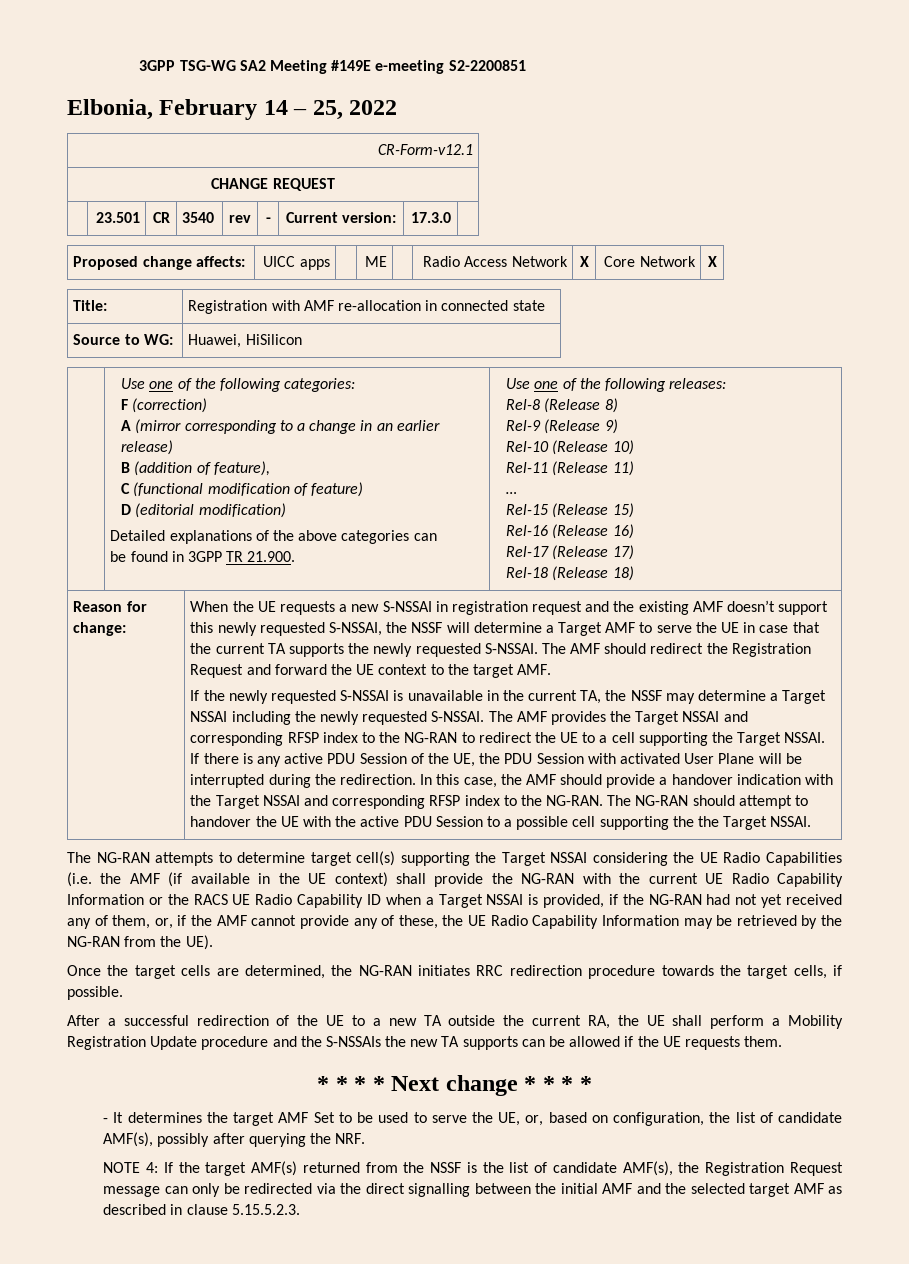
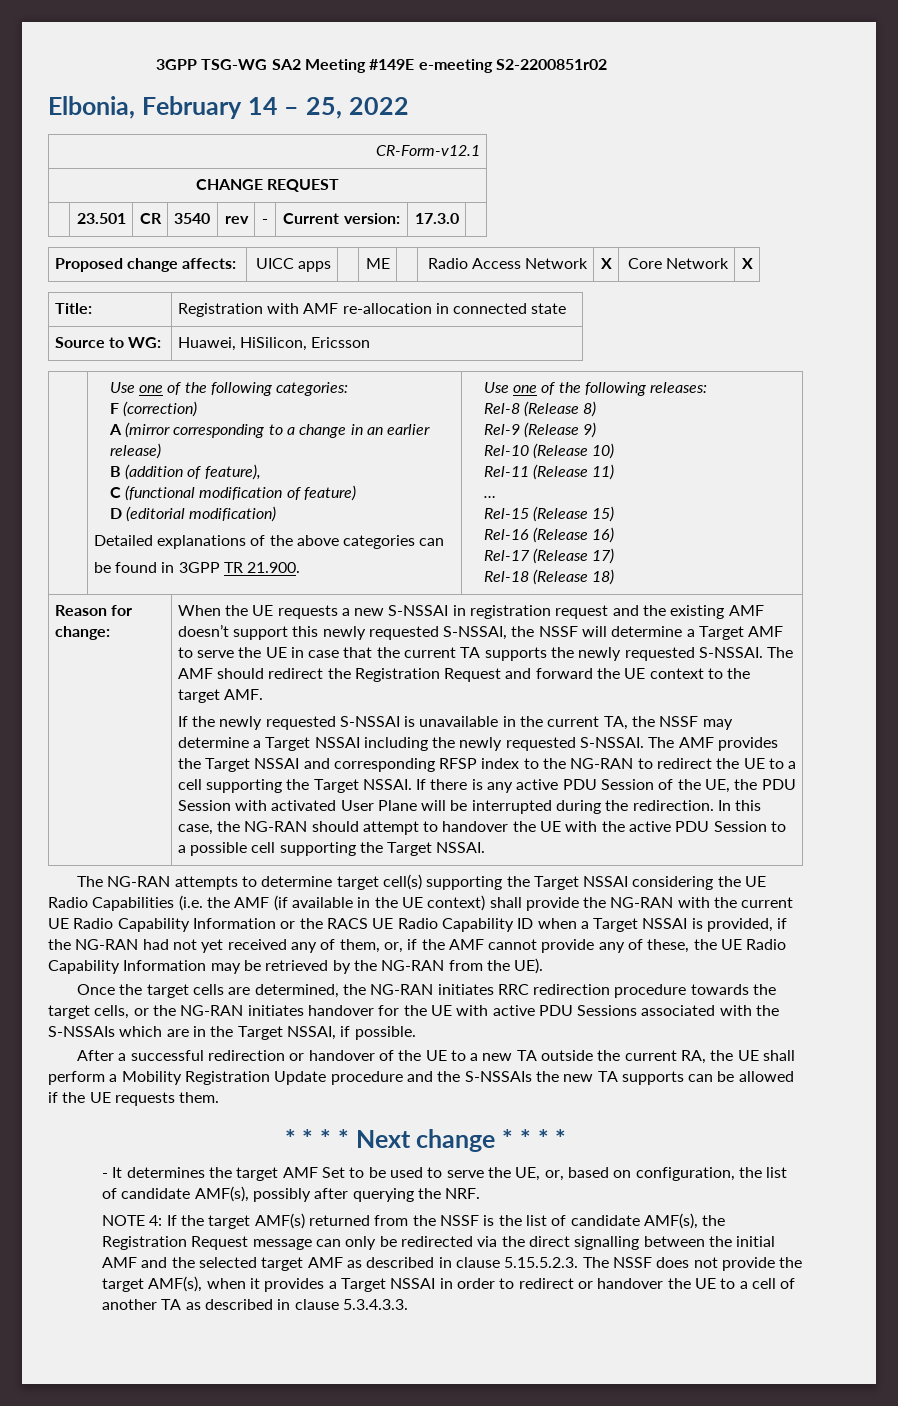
[448,60,526,71] S2-2200851 -> [496,59,608,70] S2-2200851r02
[245,334,302,345] HiSilicon -> [239,337,371,351] HiSilicon, Ericsson
[525,774,834,788] [190,795,632,809] AMF should provide a handover indication with the Target NSSAI and corresponding RFSP index to the NG-RAN. The -> (240, 826) none
[698,816,720,827] the -> (383, 847) none
(827, 972) none -> [133,1005,780,1016] [48,1026,336,1040] or the NG-RAN initiates handover for the UE with active PDU Sessions associated with the S-NSSAIs which are in the Target NSSAI,
(269, 1020) none -> [289,1050,375,1061] or handover
(300, 1209) none -> [582,1257,803,1271] [102,1276,796,1292] [102,1299,408,1310] The NSSF does not provide the target AMF(s), when it provides a Target NSSAI in order to redirect or handover the UE to a cell of another TA as described in clause 5.3.4.3.3.

